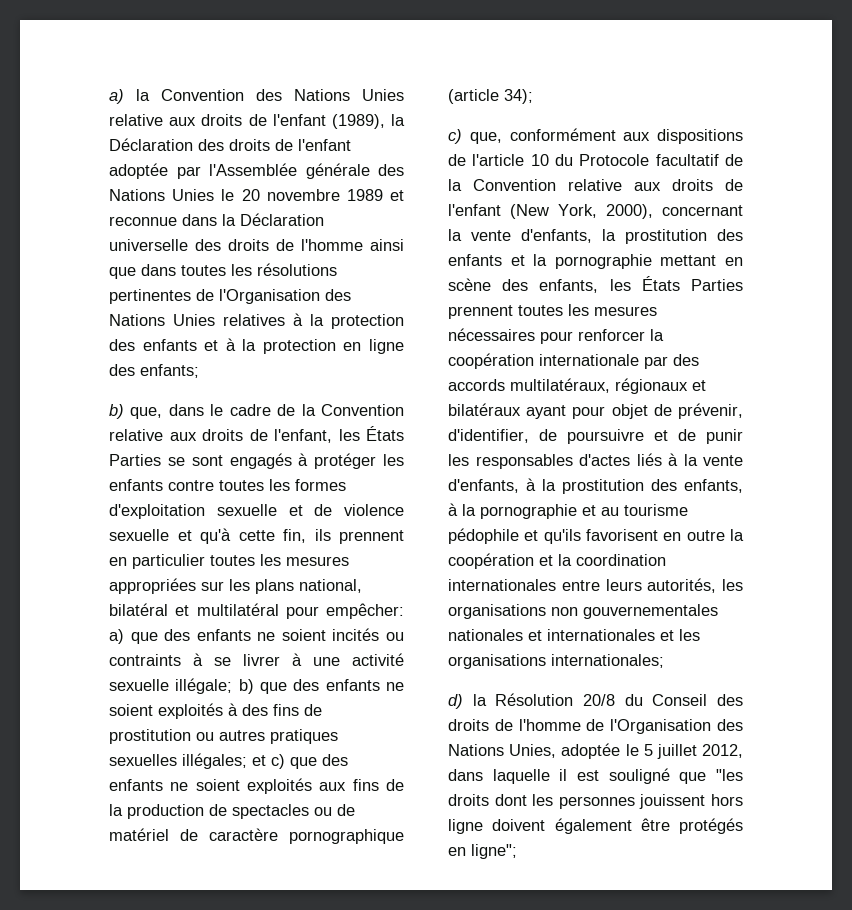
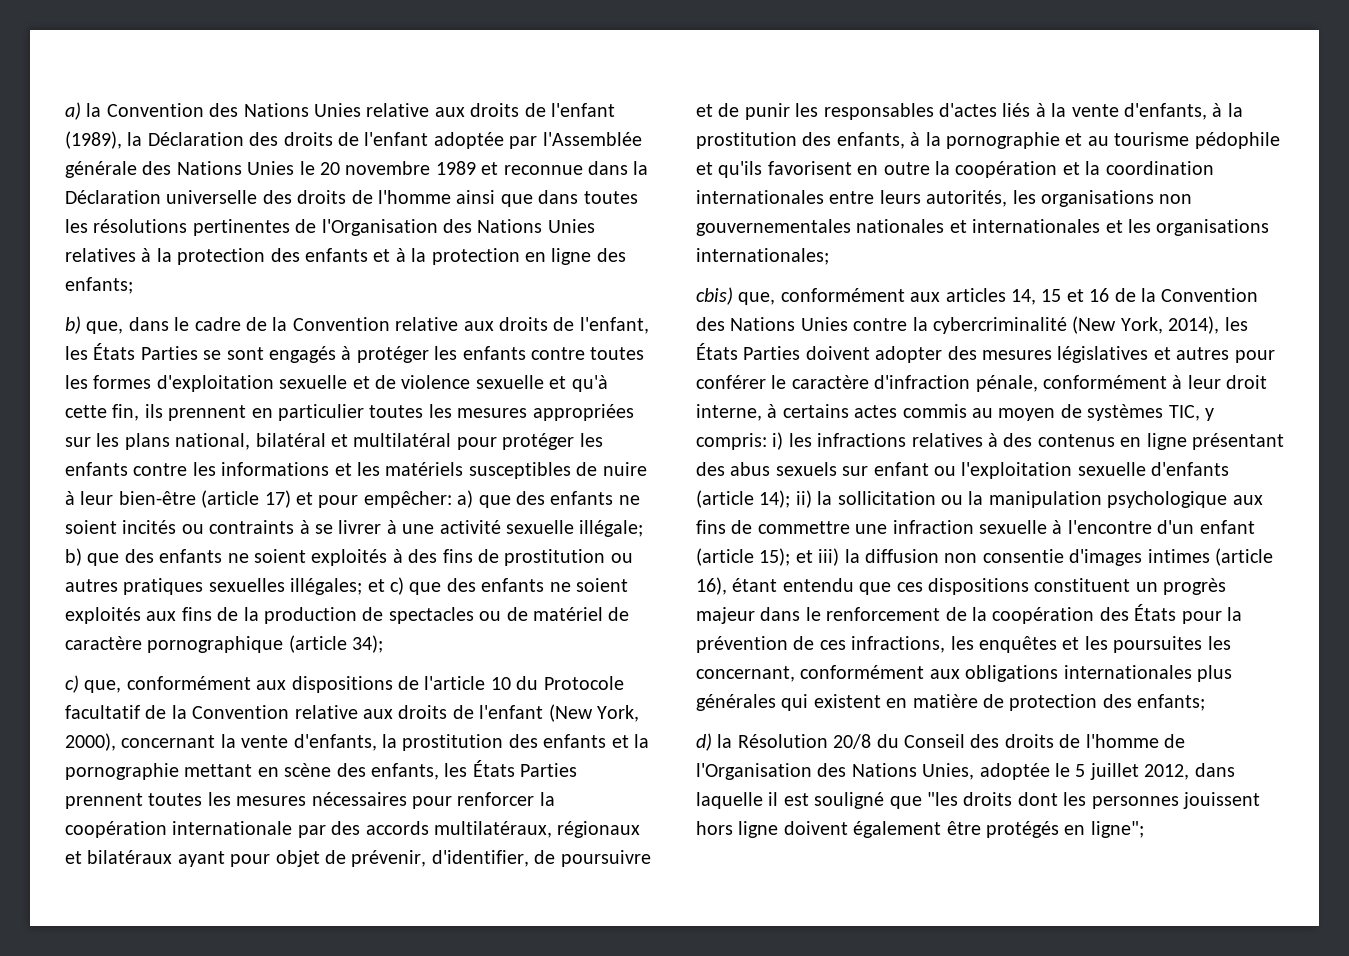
(319, 612) none -> [502,433,603,450] [65,462,647,479] [65,490,359,508] protéger les enfants contre les informations et les matériels susceptibles de nuire à leur bien-être (article 17) et pour
(664, 661) none -> [696,287,1259,305] [696,316,1248,334] [696,343,1275,363] [696,375,1268,392] [696,404,1214,421] [696,432,1284,450] [696,462,1230,479] [696,490,1263,508] [696,520,1255,534] [696,548,1273,566] [696,577,1227,595] [696,604,1242,624] [696,636,1231,653] [696,665,1232,682] [696,694,1206,711] // cbis) que, conformément aux articles 14, 15 et 16 de la Convention des Nations Unies contre la cybercriminalité (New York, 2014), les États Parties doivent adopter des mesures législatives et autres pour conférer le caractère d'infraction pénale, conformément à leur droit interne, à certains actes commis au moyen de systèmes TIC, y compris: i) les infractions relatives à des contenus en ligne présentant des abus sexuels sur enfant ou l'exploitation sexuelle d'enfants (article 14); ii) la sollicitation ou la manipulation psychologique aux fins de commettre une infraction sexuelle à l'encontre d'un enfant (article 15); et iii) la diffusion non consentie d'images intimes (article 16), étant entendu que ces dispositions constituent un progrès majeur dans le renforcement de la coopération des États pour la prévention de ces infractions, les enquêtes et les poursuites les concernant, conformément aux obligations internationales plus générales qui existent en matière de protection des enfants;

